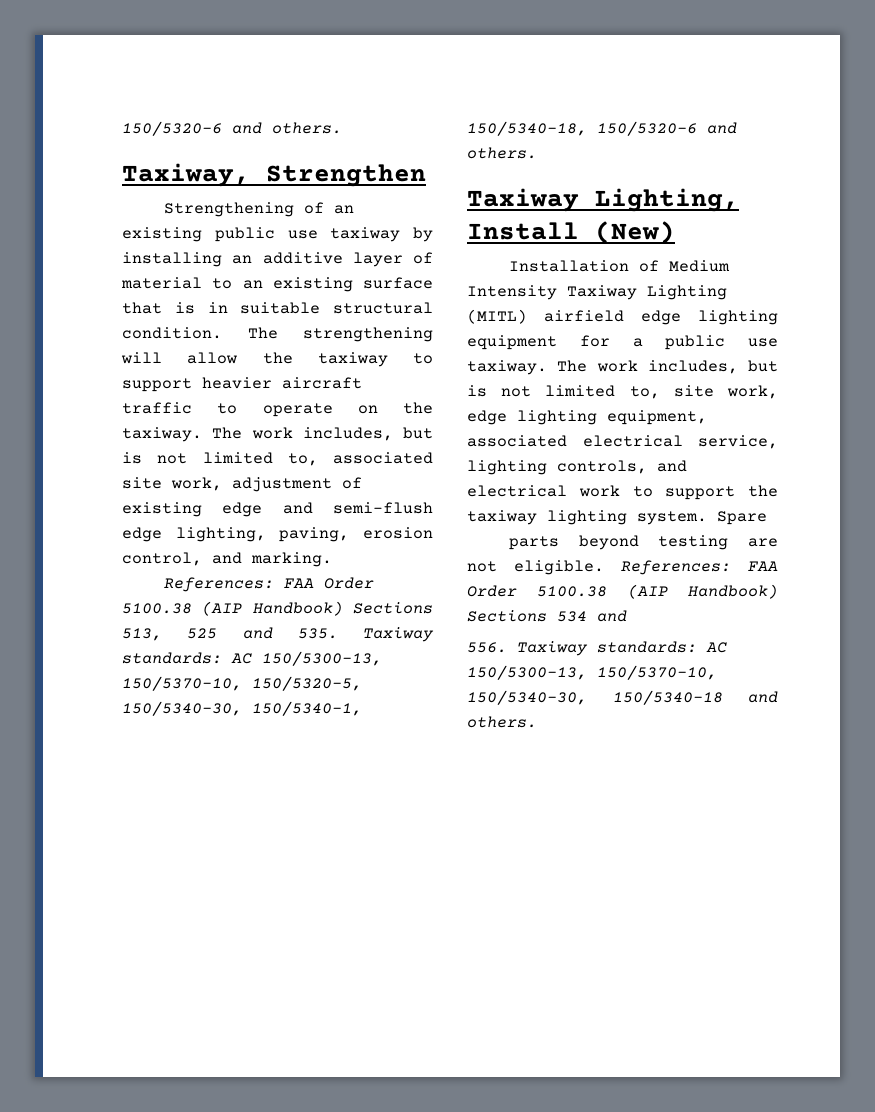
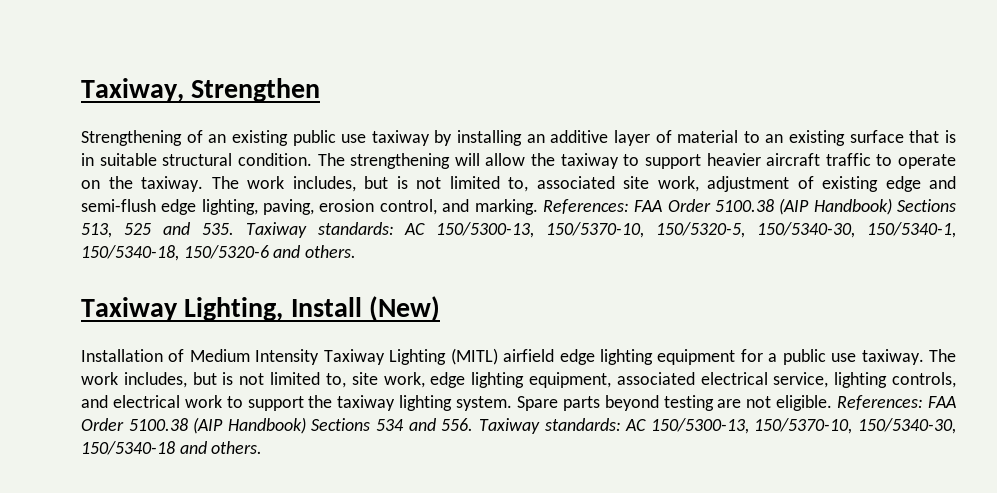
[122,121,342,136] 150/5320-6 and others. // -> (81, 90) none
(332, 559) // -> (538, 207) none
(767, 518) // -> (558, 403) none
(627, 616) // -> (436, 424) none

